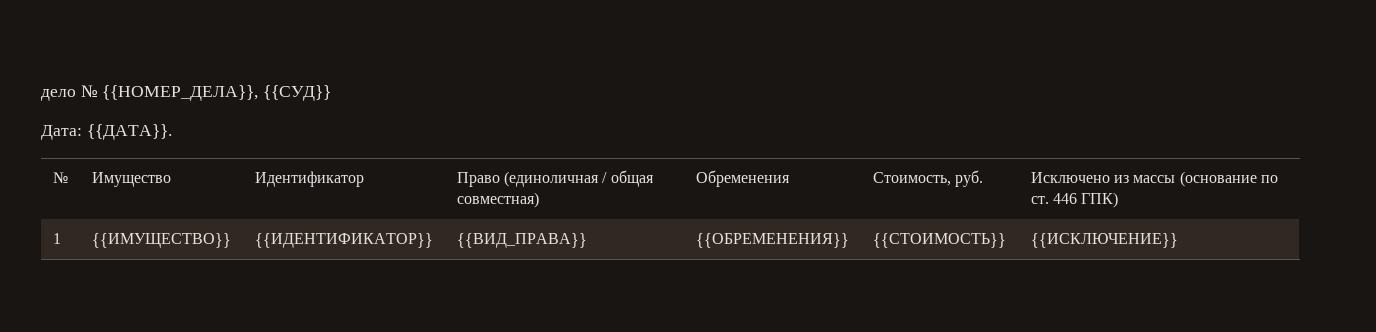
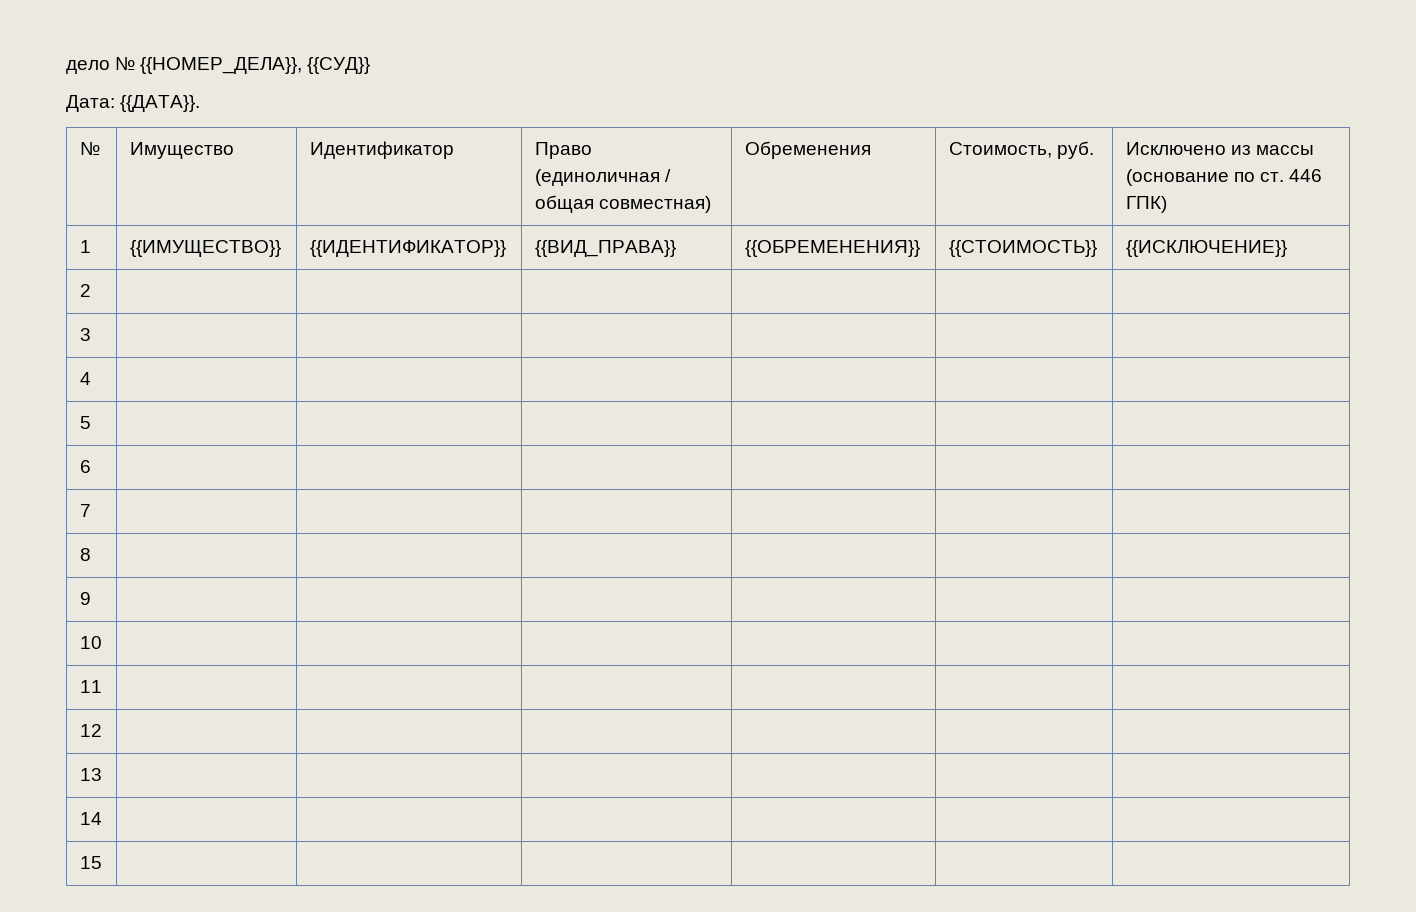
(1178, 240) none -> [79,284,91,297] [79,328,91,341] [79,372,91,385] [79,416,91,429] [79,460,91,473] [79,504,91,517] [79,548,91,561] [79,592,91,605] [79,636,102,649] [79,680,102,693] [79,724,102,737] [79,768,102,781] [79,812,102,825] [79,856,102,869] // 2 | | | | | | // 3 | | | | | | // 4 | | | | | | // 5 | | | | | | // 6 | | | | | | // 7 | | | | | | // 8 | | | | | | // 9 | | | | | | // 10 | | | | | | // 11 | | | | | | // 12 | | | | | | // 13 | | | | | | // 14 | | | | | | // 15 | | | | | |

